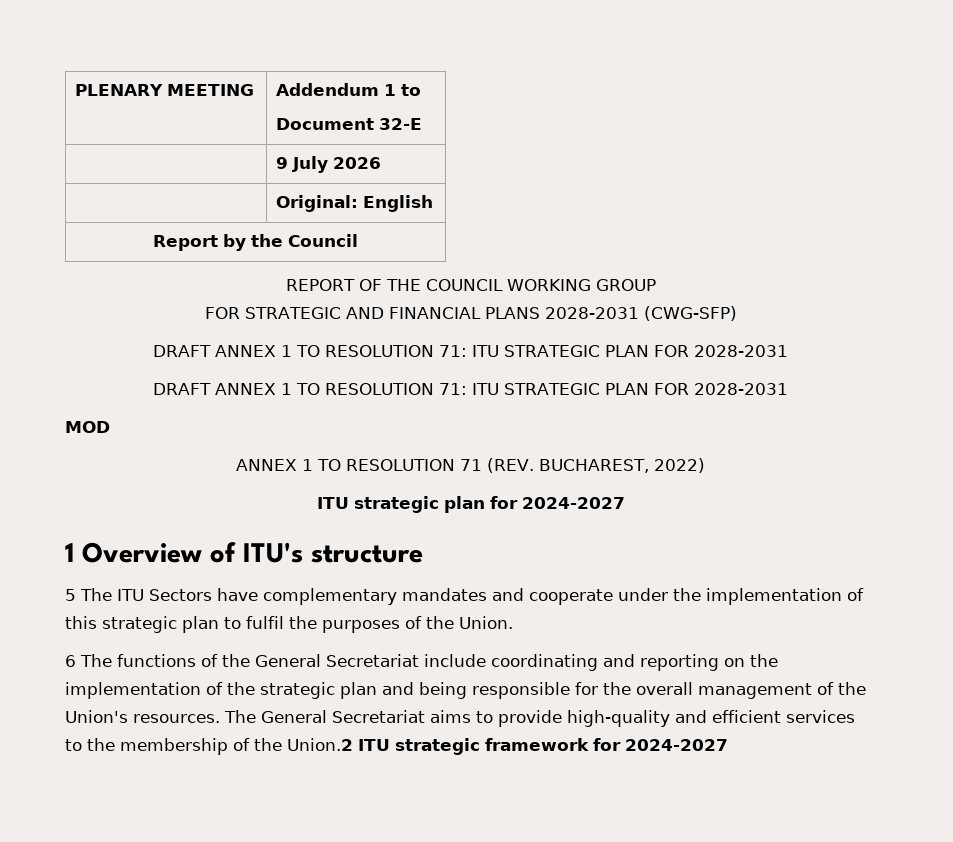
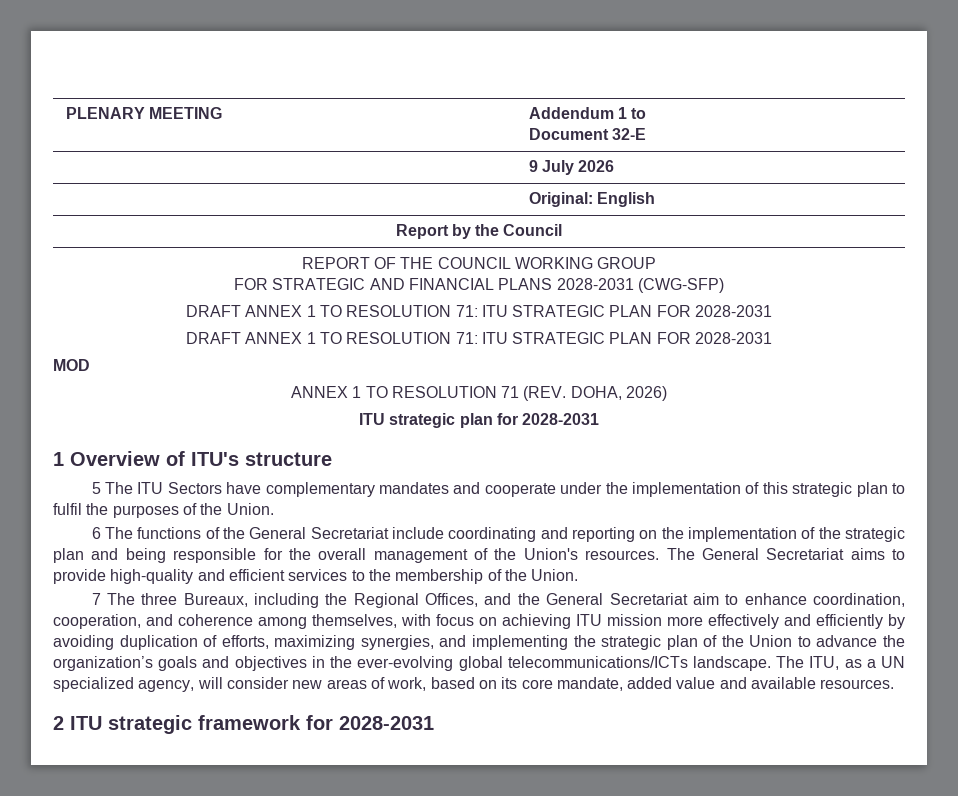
[538,458,705,473] BUCHAREST, 2022) -> [570,386,668,401] DOHA, 2026)
[521,497,625,509] 2024-2027 -> [522,413,600,425] 2028-2031
[287,738,353,751] Union.2 -> [531,569,579,581] [91,593,905,608] [53,614,905,629] [53,635,905,650] [53,656,905,671] [53,677,895,692] [53,716,64,730] Union. // 7 The three Bureaux, including the Regional Offices, and the General Secretariat aim to enhance coordination, cooperation, and coherence among themselves, with focus on achieving ITU mission more effectively and efficiently by avoiding duplication of efforts, maximizing synergies, and implementing the strategic plan of the Union to advance the organization’s goals and objectives in the ever-evolving global telecommunications/ICTs landscape. The ITU, as a UN specialized agency, will consider new areas of work, based on its core mandate, added value and available resources. // 2
[625,739,728,751] 2024-2027 -> [339,716,434,730] 2028-2031

